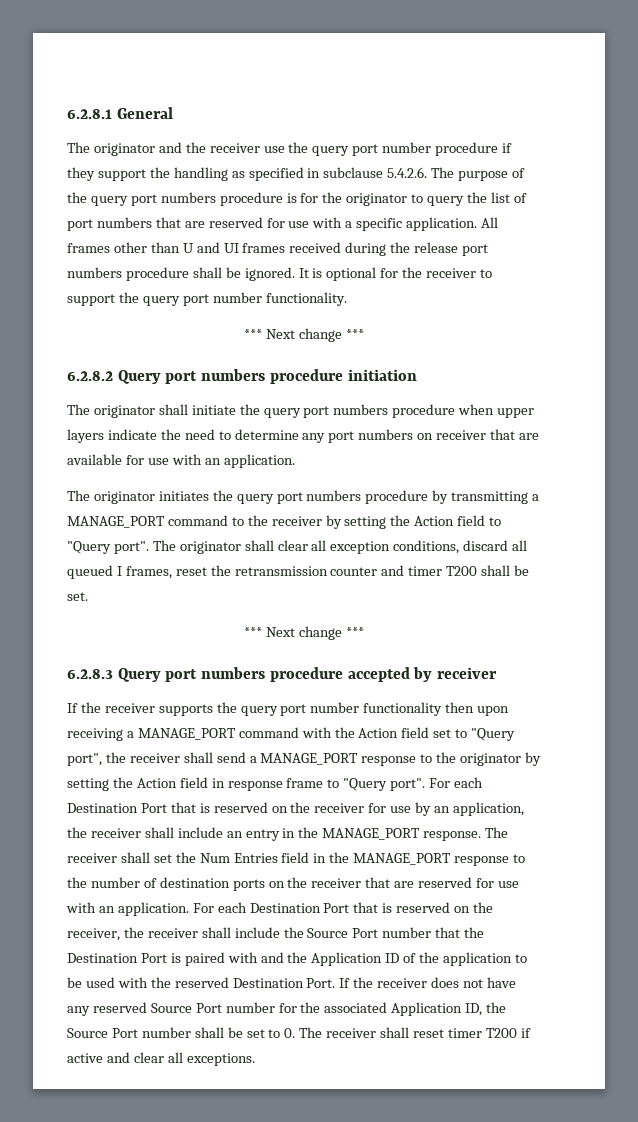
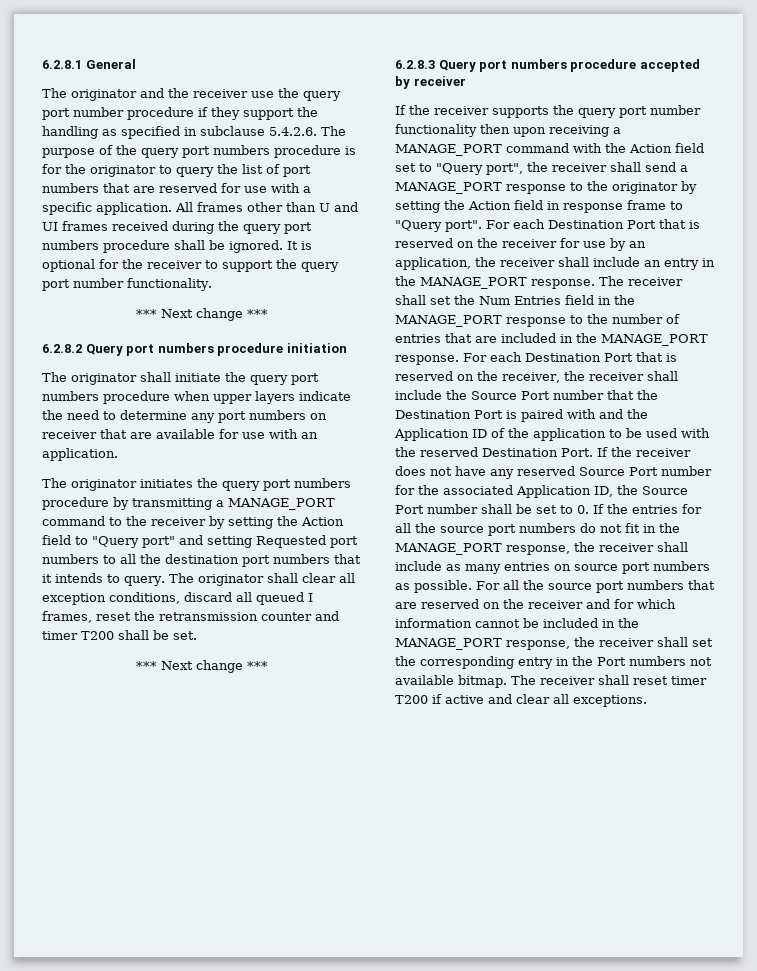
[414,242,459,253] release -> [243,224,281,234] query
[113,541,149,554] port". -> [142,535,358,548] [42,554,361,567] [42,573,165,586] port" and setting Requested port numbers to all the destination port numbers that it intends to query.
[159,877,519,891] [66,902,189,916] destination ports on the receiver that are reserved for use with an application. -> [395,333,708,346] [395,355,459,365] entries that are included in the MANAGE_PORT response.
(296, 1033) none -> [593,504,702,514] [395,523,680,536] [395,542,688,555] [395,561,710,574] [395,580,715,593] [395,599,676,609] [395,618,639,628] [395,637,713,650] [395,656,712,669] [395,675,507,688] If the entries for all the source port numbers do not fit in the MANAGE_PORT response, the receiver shall include as many entries on source port numbers as possible. For all the source port numbers that are reserved on the receiver and for which information cannot be included in the MANAGE_PORT response, the receiver shall set the corresponding entry in the Port numbers not available bitmap.

